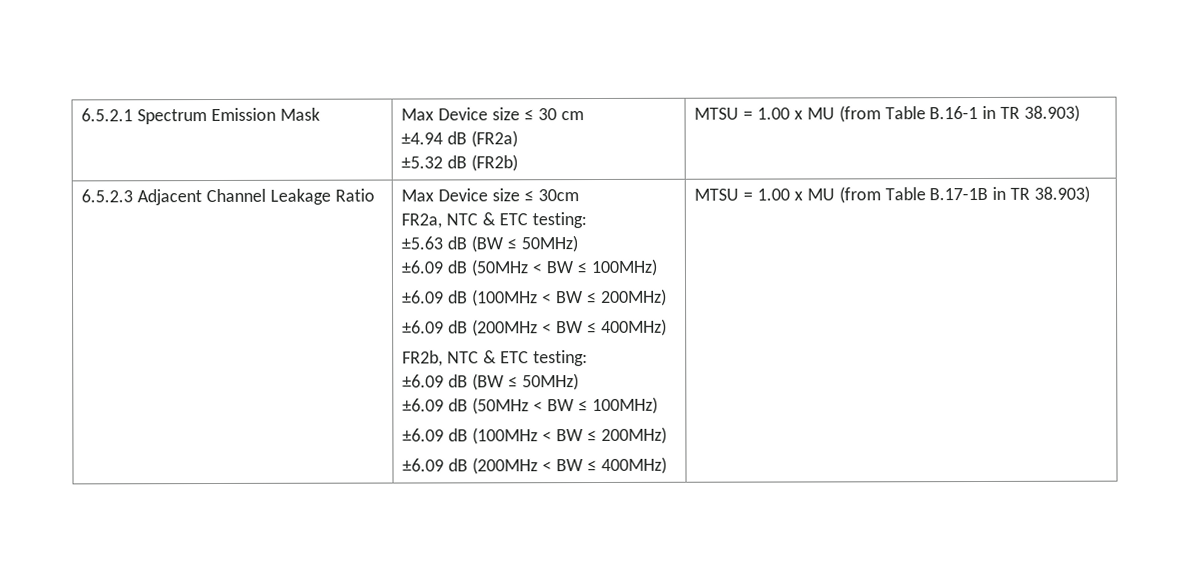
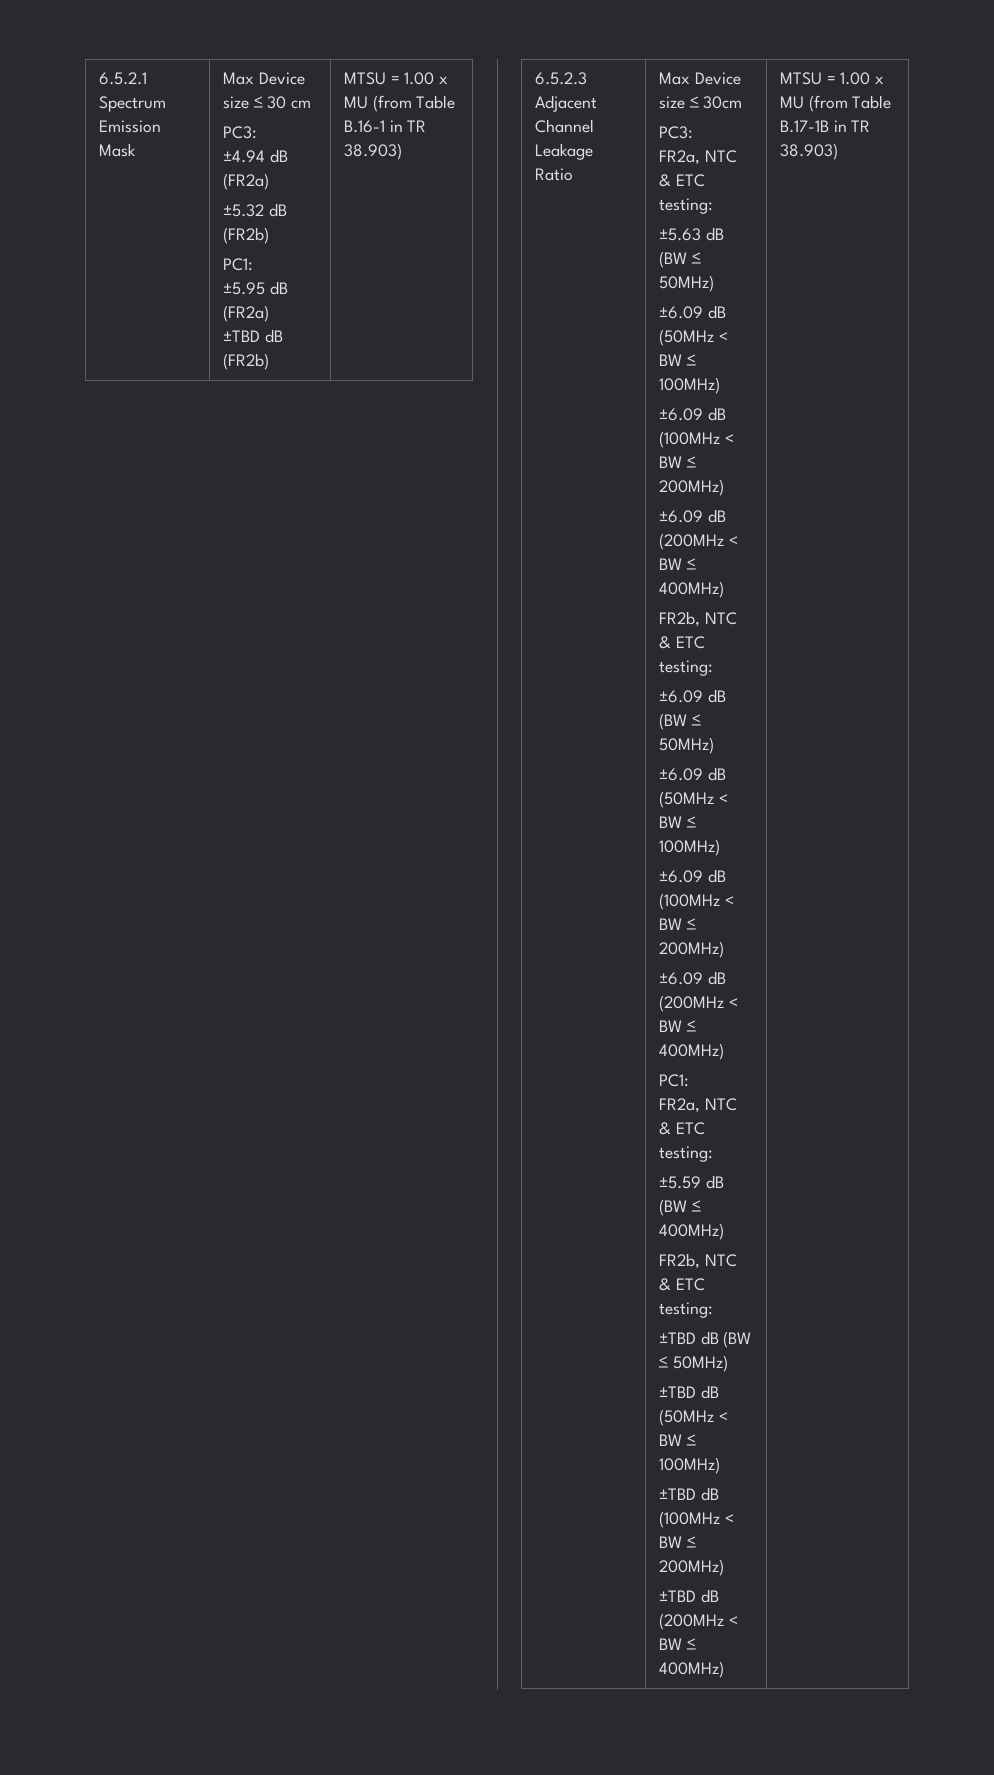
(584, 116) none -> [222,126,257,139] // PC3:
(519, 163) none -> [222,258,253,271] [222,281,288,295] [222,305,269,322] [222,329,283,343] [222,353,269,370] // PC1: // ±5.95 dB (FR2a) // ±TBD dB (FR2b)
(579, 195) none -> [658,126,693,139] // PC3:
(667, 465) none -> [658,1074,689,1087] [658,1098,737,1113] [658,1122,705,1135] [658,1146,713,1162] [658,1175,724,1189] [658,1199,701,1216] [658,1223,724,1240] [658,1253,737,1269] [658,1278,705,1291] [658,1302,713,1318] [658,1331,752,1348] [657,1355,728,1372] [658,1385,719,1399] [658,1409,728,1426] [658,1434,696,1446] [658,1457,720,1474] [658,1487,719,1501] [658,1511,734,1528] [658,1536,696,1548] [658,1559,724,1576] [658,1589,719,1603] [658,1613,738,1630] [658,1638,696,1650] [658,1661,724,1678] // PC1: // FR2a, NTC & ETC testing: // ±5.59 dB (BW ≤ 400MHz) // FR2b, NTC & ETC testing: // ±TBD dB (BW ≤ 50MHz) // ±TBD dB (50MHz < BW ≤ 100MHz) // ±TBD dB (100MHz < BW ≤ 200MHz) // ±TBD dB (200MHz < BW ≤ 400MHz)

